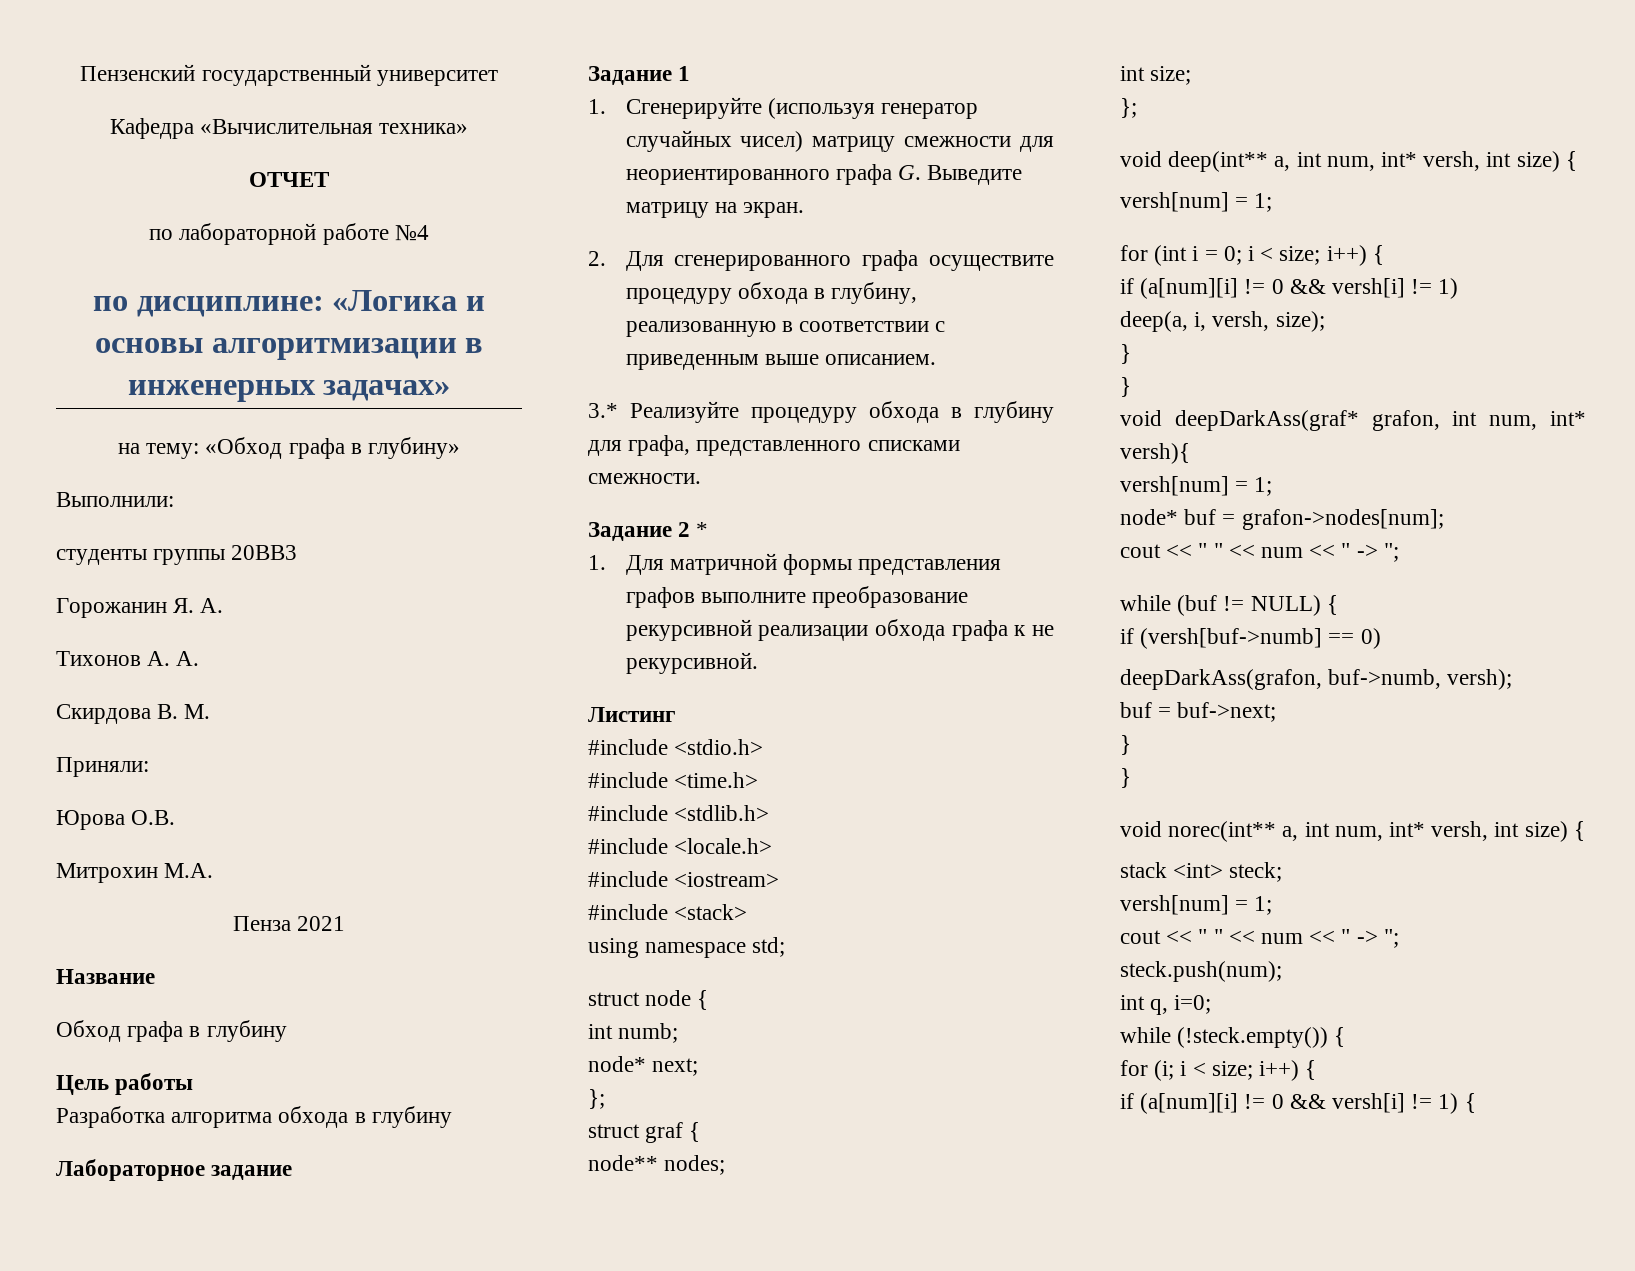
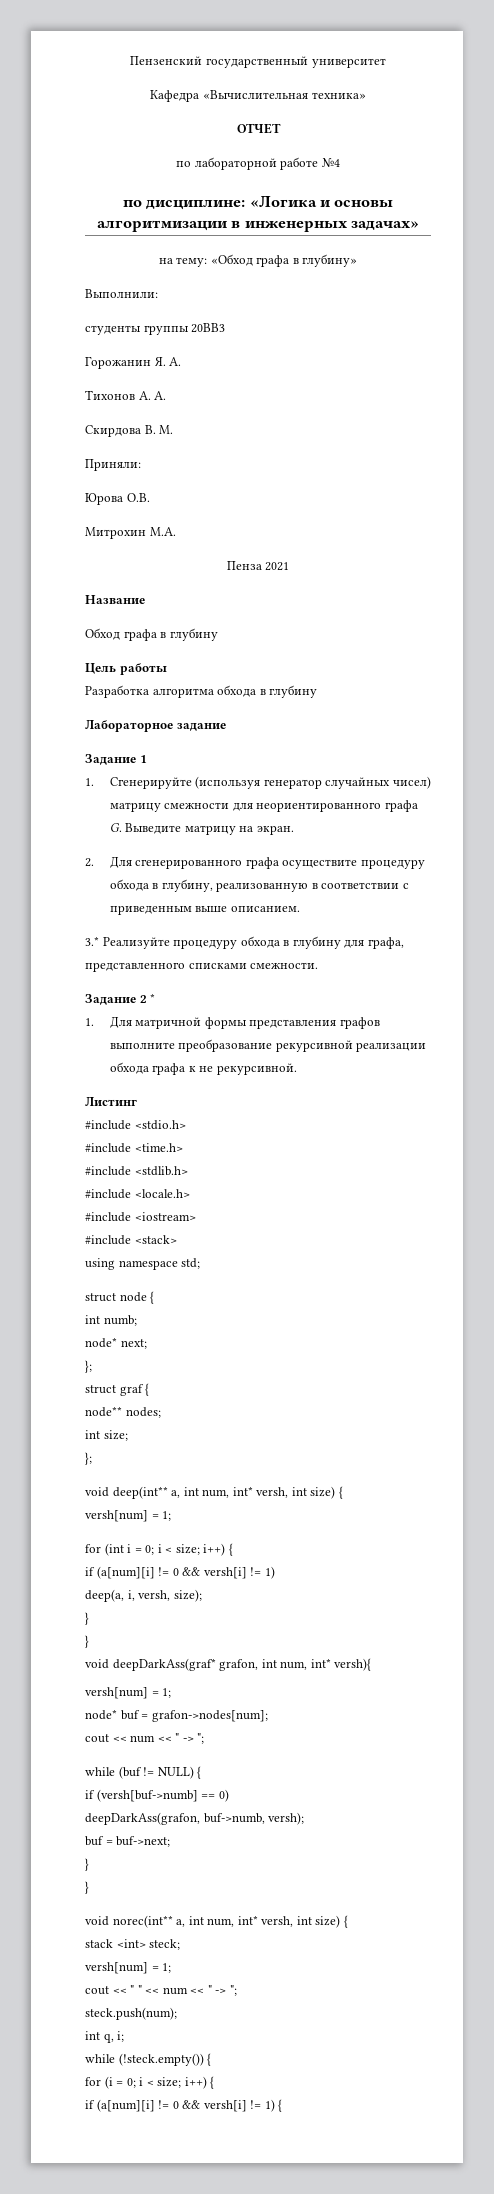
[1198,543,1255,558] " " << -> (127, 1739) none
[1174,995,1212,1014] i=0; -> [117,2031,125,2042] i;
[1154,1060,1175,1081] (i; -> [104,2076,136,2089] (i = 0;

